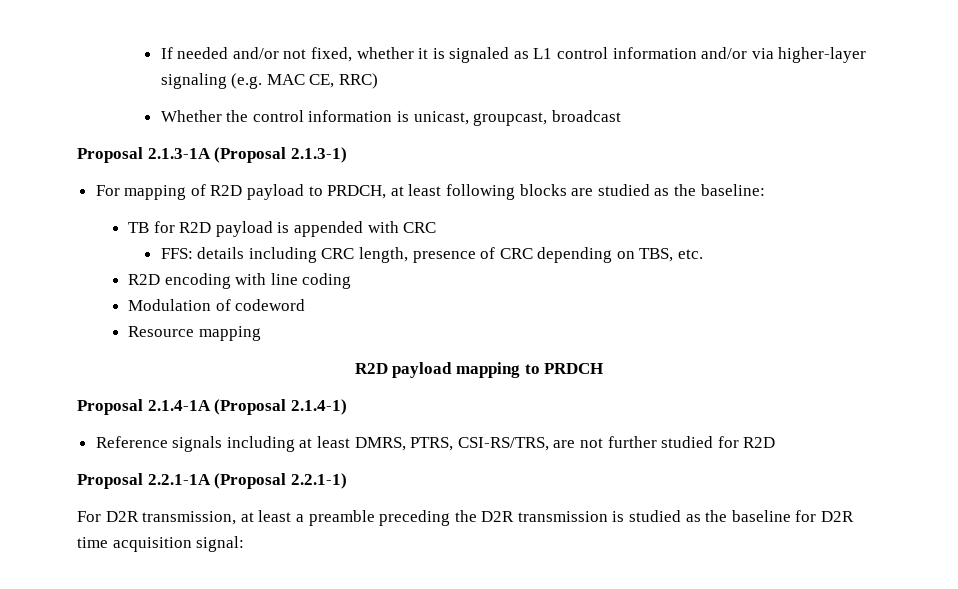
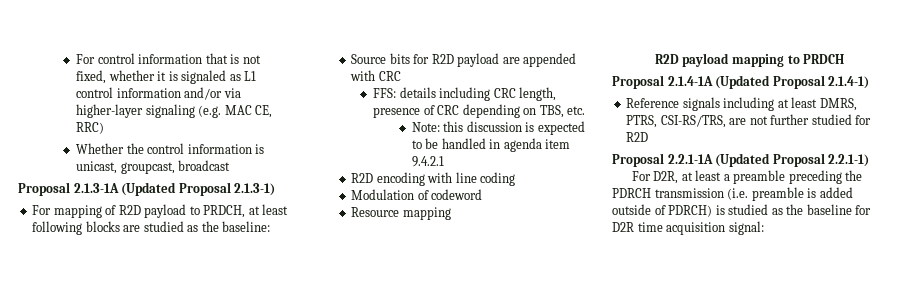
[160,47,279,59] If needed and/or -> [76,53,240,64] For control information that is
[214,147,287,163] (Proposal -> [121,182,231,196] (Updated Proposal
[128,222,150,233] TB -> [351,53,410,64] Source bits
[277,222,290,233] is -> [502,57,520,64] are
(704, 254) none -> [411,121,585,135] [411,138,571,152] [411,156,444,167] // Note: this discussion is expected to be handled in agenda item 9.4.2.1
[214,399,287,415] (Proposal -> [715,75,825,89] (Updated Proposal
[214,473,287,489] (Proposal -> [715,153,825,167] (Updated Proposal
[105,511,237,525] D2R transmission, -> [653,171,679,184] D2R,
[481,511,608,522] D2R transmission -> [612,187,853,201] [612,204,713,217] PDRCH transmission (i.e. preamble is added outside of PDRCH)

